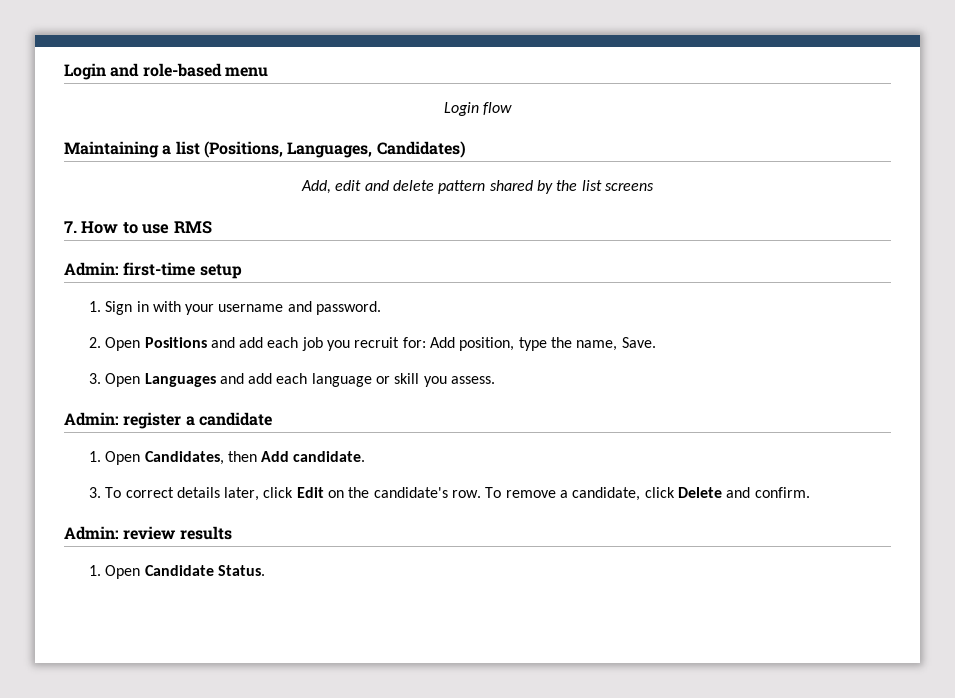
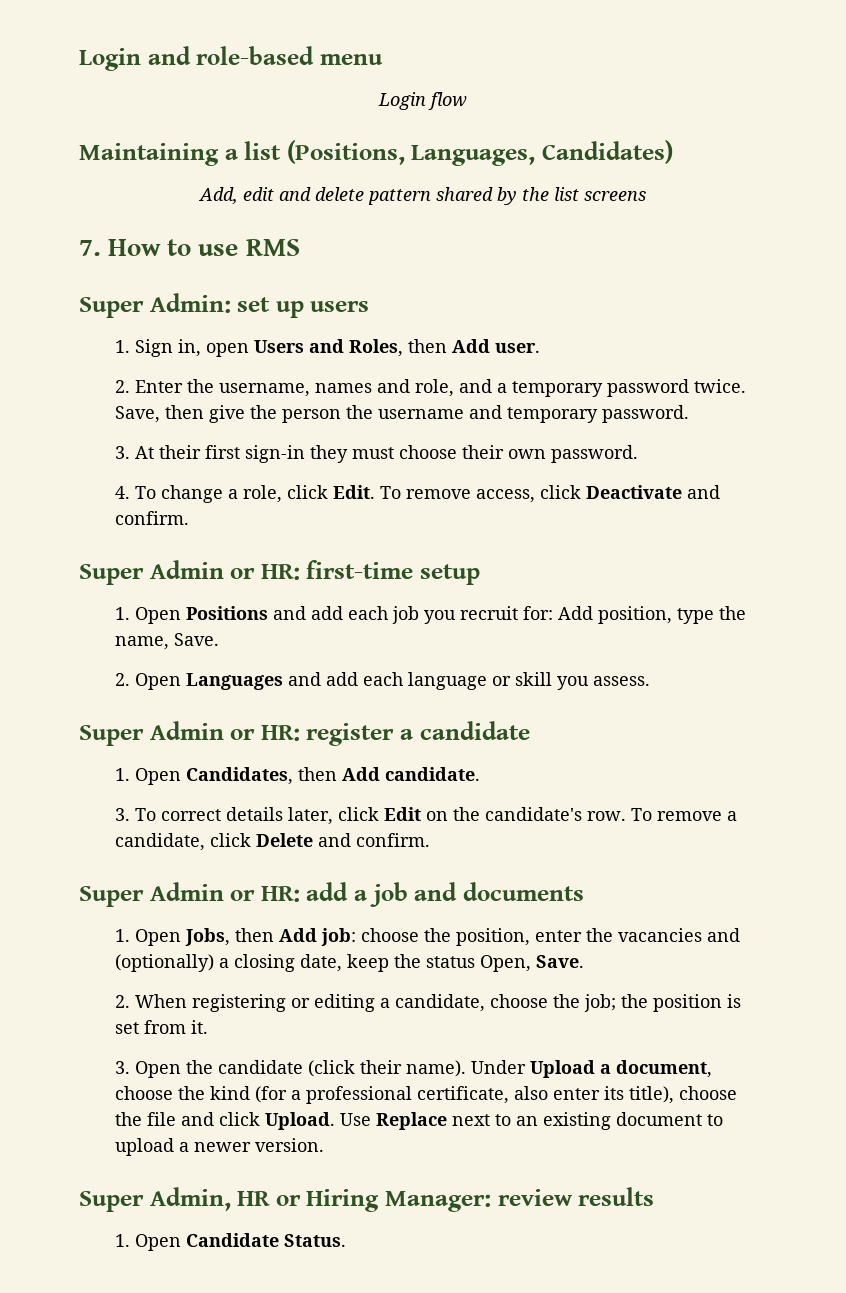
[64,262,242,279] [88,301,382,315] [88,337,101,348] Admin: first-time setup // 1. Sign in with your username and password. // 2. -> [79,293,370,318] [114,339,540,357] [114,379,746,397] [114,405,689,423] [114,445,638,463] [114,485,720,503] [114,511,189,525] [79,560,481,585] [114,607,130,620] Super Admin: set up users // 1. Sign in, open Users and Roles, then Add user. // 2. Enter the username, names and role, and a temporary password twice. Save, then give the person the username and temporary password. // 3. At their first sign-in they must choose their own password. // 4. To change a role, click Edit. To remove access, click Deactivate and confirm. // Super Admin or HR: first-time setup // 1.
[88,373,101,384] 3. -> [114,673,130,686] 2.
[64,412,119,426] Admin: -> [79,721,300,746] Super Admin or HR:
[64,526,119,540] Admin: -> [79,882,584,907] [114,928,740,946] [114,954,584,972] [114,994,741,1012] [114,1020,208,1034] [114,1060,712,1078] [114,1086,737,1104] [114,1112,723,1130] [114,1138,324,1156] [79,1187,492,1212] Super Admin or HR: add a job and documents // 1. Open Jobs, then Add job: choose the position, enter the vacancies and (optionally) a closing date, keep the status Open, Save. // 2. When registering or editing a candidate, choose the job; the position is set from it. // 3. Open the candidate (click their name). Under Upload a document, choose the kind (for a professional certificate, also enter its title), choose the file and click Upload. Use Replace next to an existing document to upload a newer version. // Super Admin, HR or Hiring Manager:

